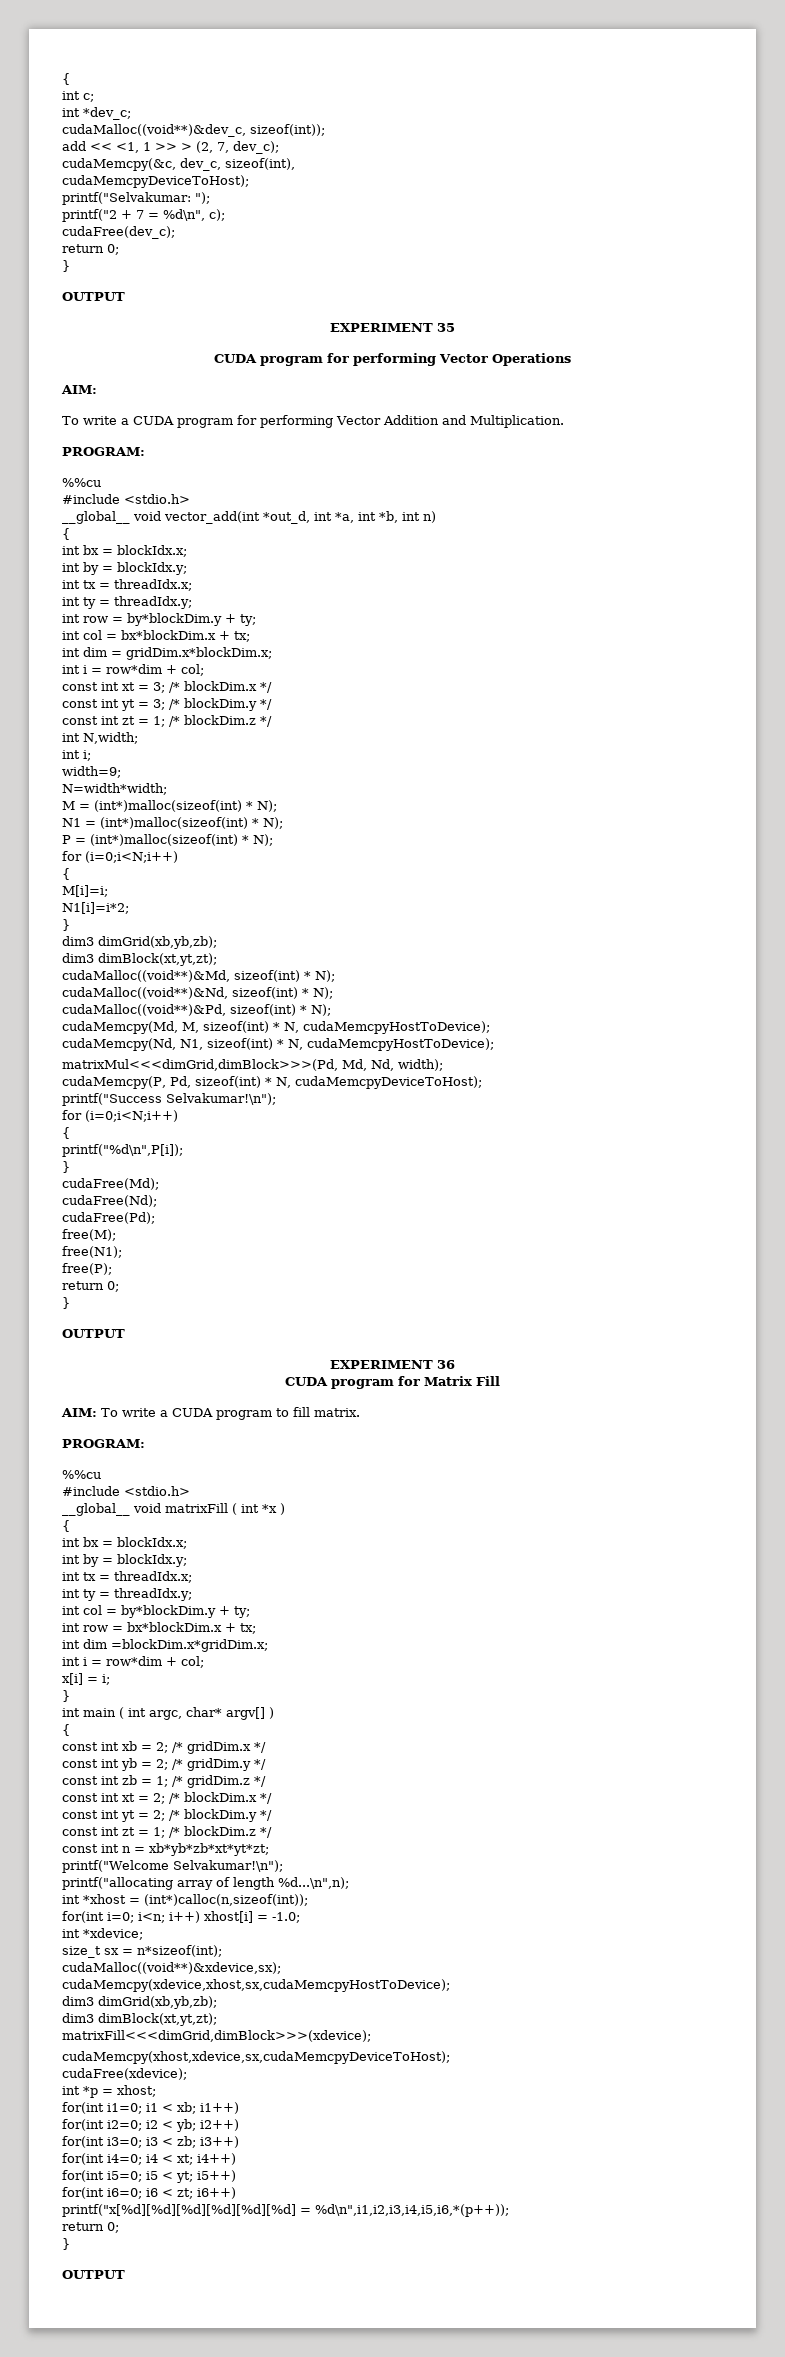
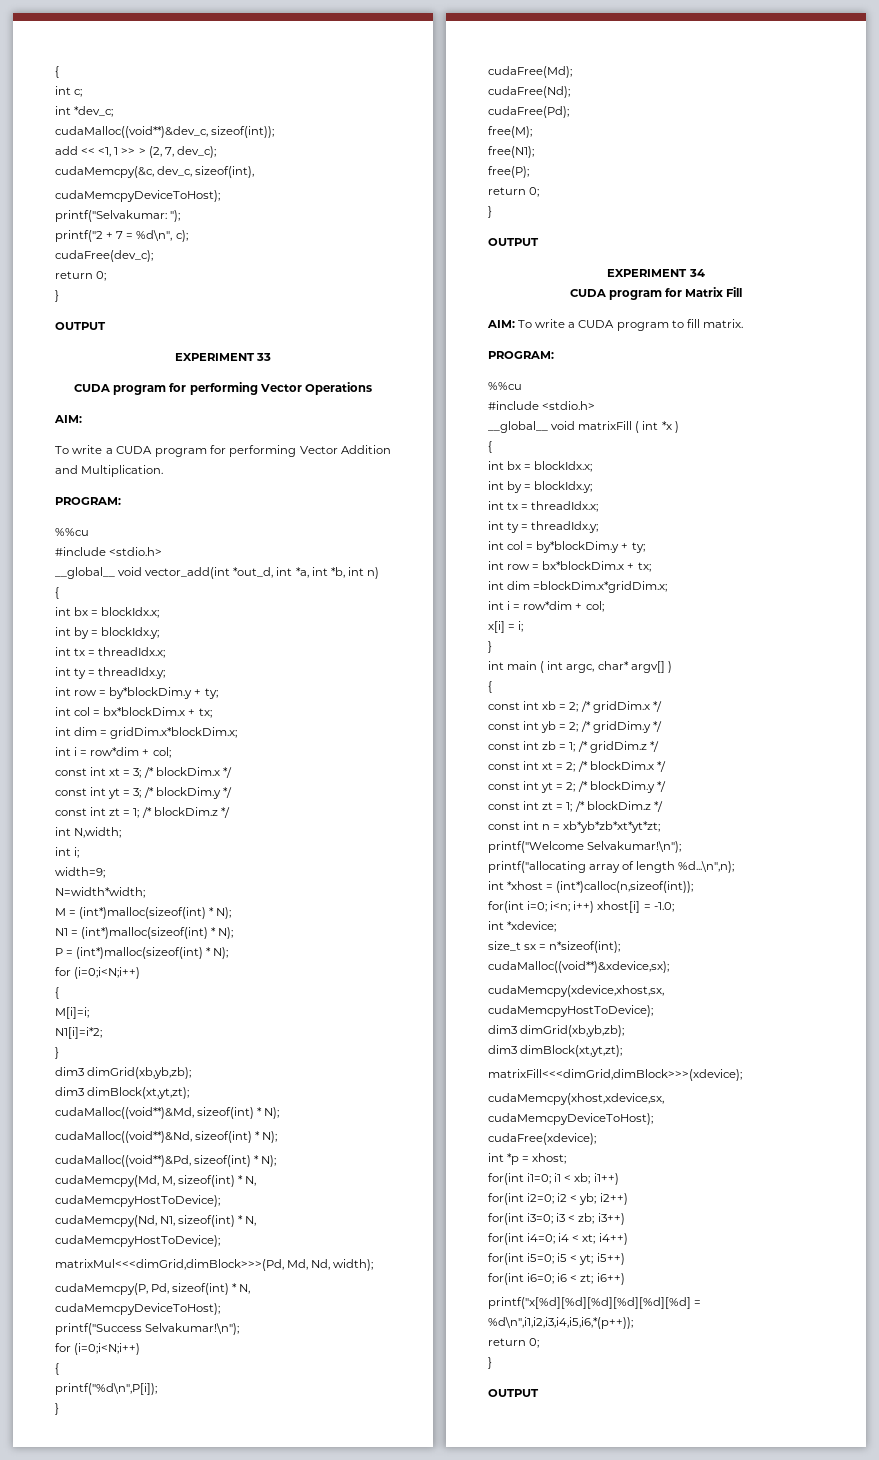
[437,323,455,332] 35 -> [256,353,272,361] 33
[437,1360,455,1369] 36 -> [688,269,705,277] 34

